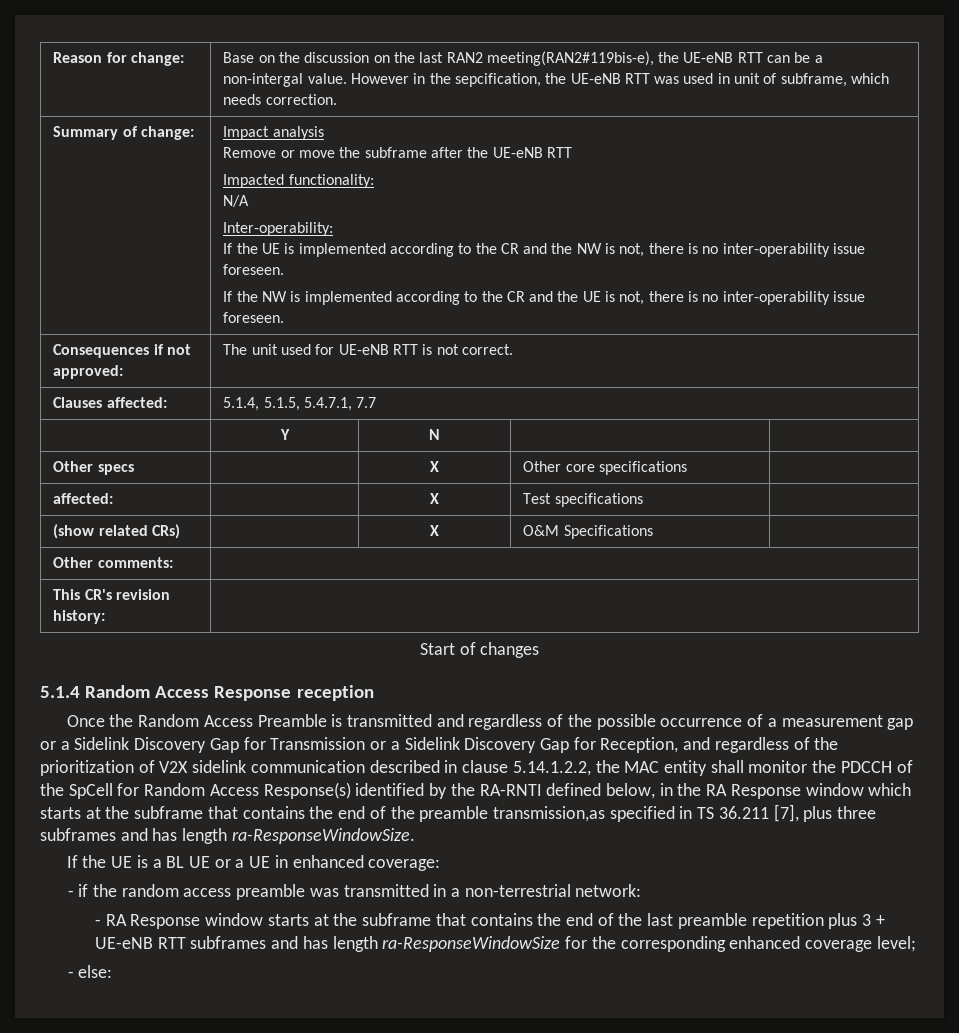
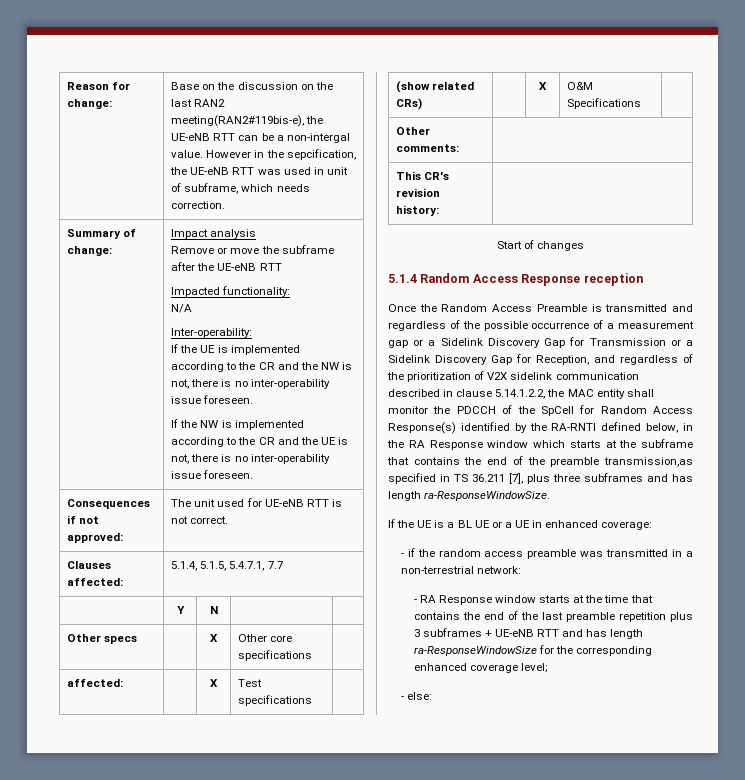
[362,913,432,926] subframe -> [604,595,629,603] time
(872, 920) none -> [422,628,482,637] subframes
[190,936,267,949] subframes -> (560, 633) none

